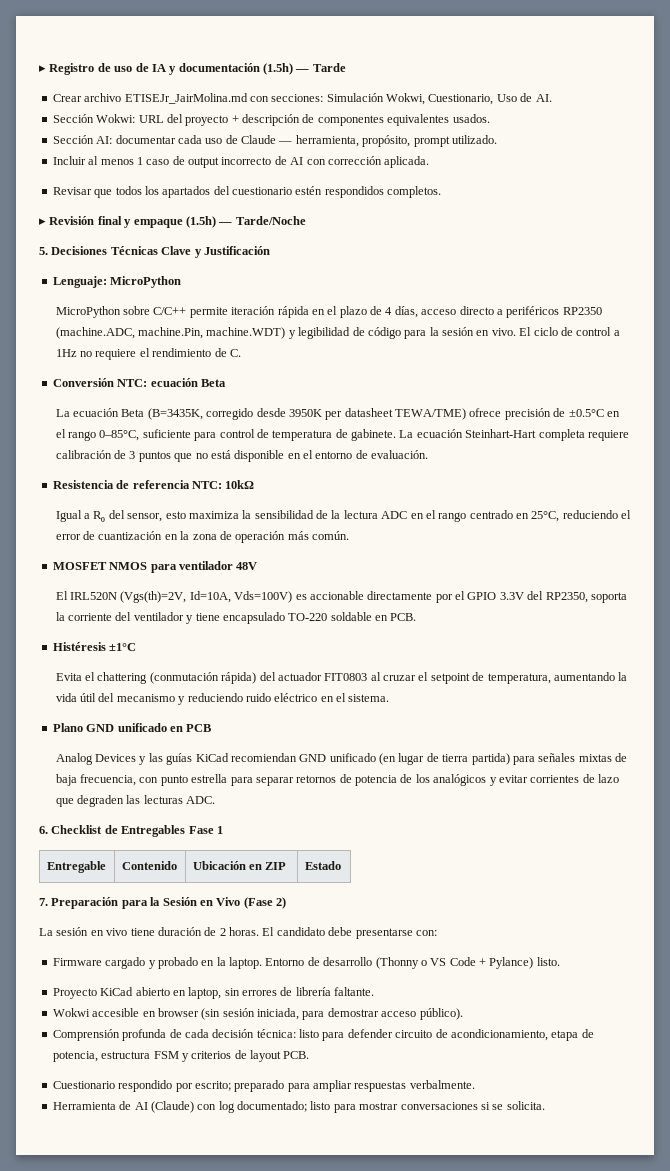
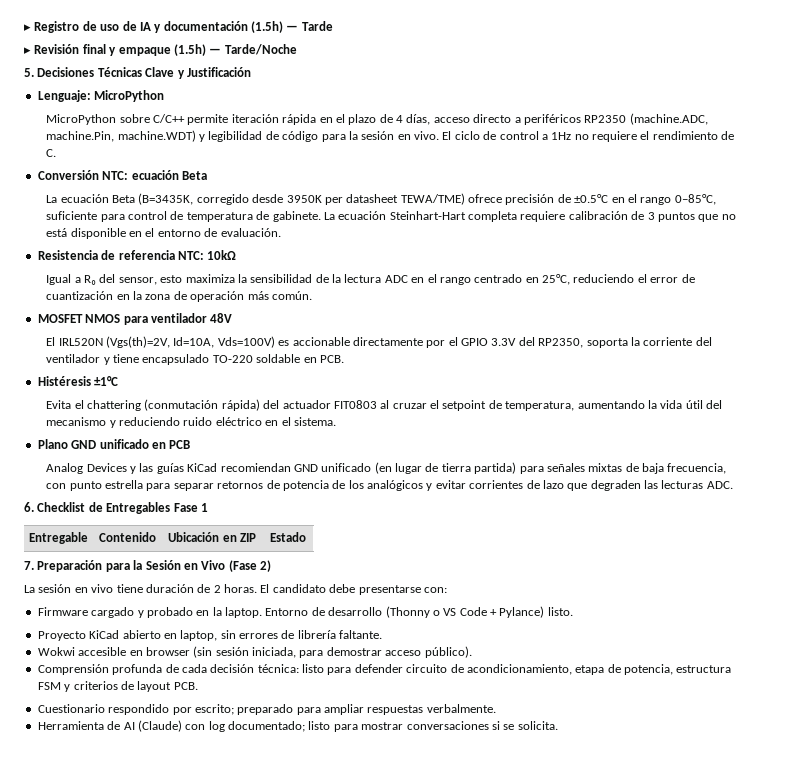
[52,93,552,105] [52,114,490,126] [52,135,497,147] [52,156,430,168] [52,186,442,198] // Crear archivo ETISEJr_JairMolina.md con secciones: Simulación Wokwi, Cuestionario, Uso de AI. // Sección Wokwi: URL del proyecto + descripción de componentes equivalentes usados. // Sección AI: documentar cada uso de Claude — herramienta, propósito, prompt utilizado. // Incluir al menos 1 caso de output incorrecto de AI con corrección aplicada. // Revisar que todos los apartados del cuestionario estén respondidos completos. -> (333, 26) none

